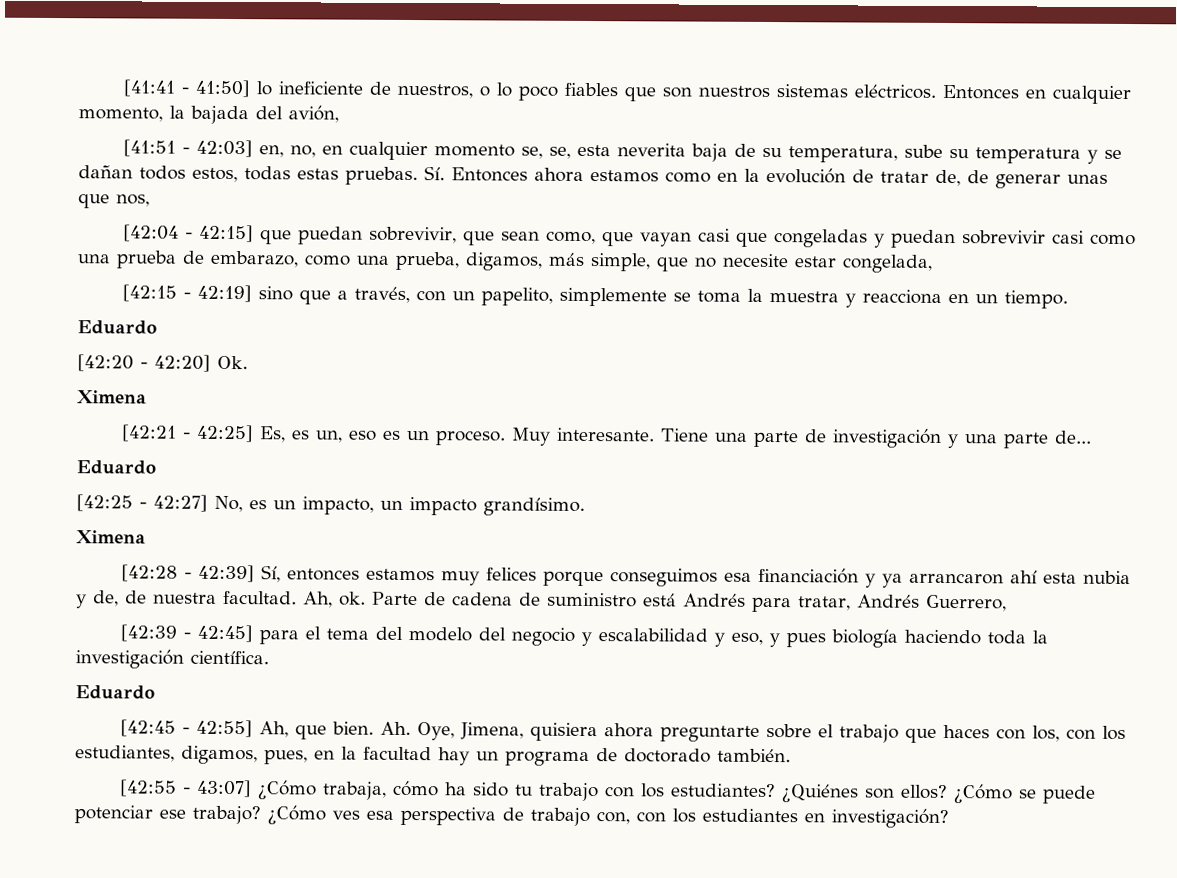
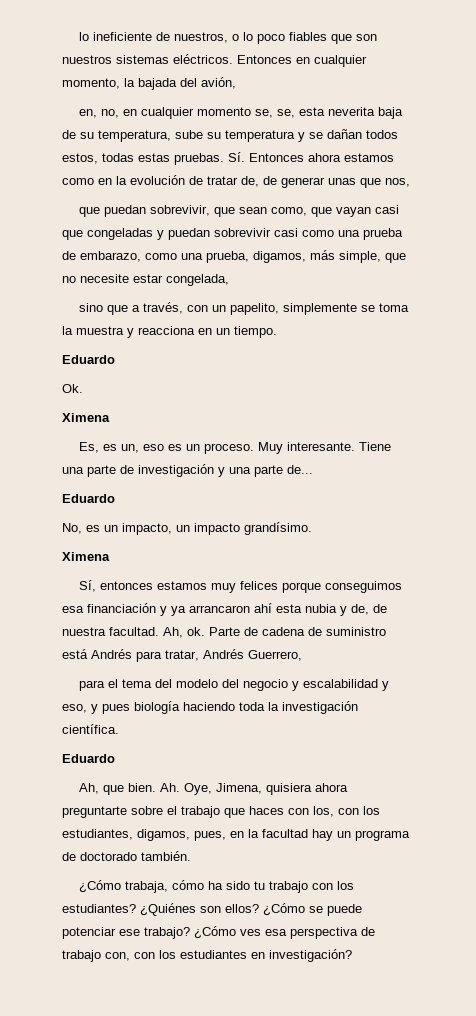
[123,79,251,98] [41:41 - 41:50] -> (79, 36) none
[123,139,254,158] [41:51 - 42:03] -> (236, 83) none
[123,224,255,243] [42:04 - 42:15] -> (410, 182) none
[122,284,253,303] [42:15 - 42:19] -> (229, 280) none
[77,354,211,372] [42:20 - 42:20] -> (115, 359) none
[121,424,255,443] [42:21 - 42:25] -> (110, 417) none
[76,494,208,512] [42:25 - 42:27] -> (115, 498) none
[121,564,256,583] [42:28 - 42:39] -> (110, 556) none
[120,624,254,643] [42:39 - 42:45] -> (302, 655) none
[120,719,254,738] [42:45 - 42:55] -> (115, 758) none
[119,779,253,798] [42:55 - 43:07] -> (191, 856) none

